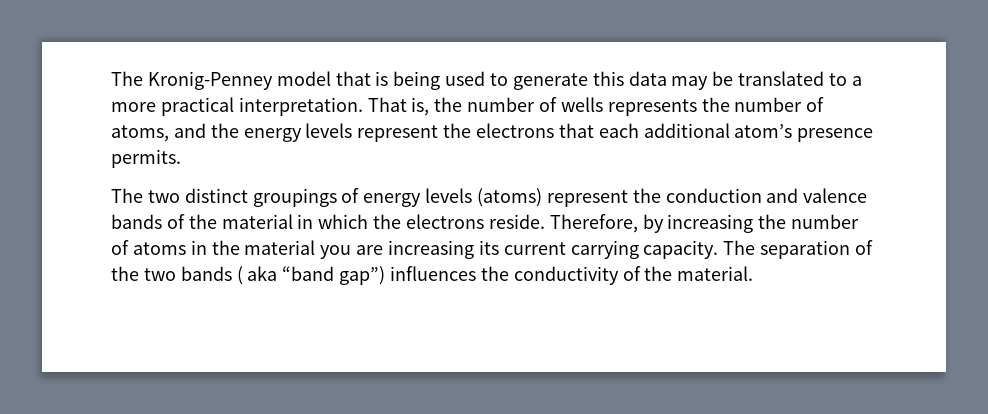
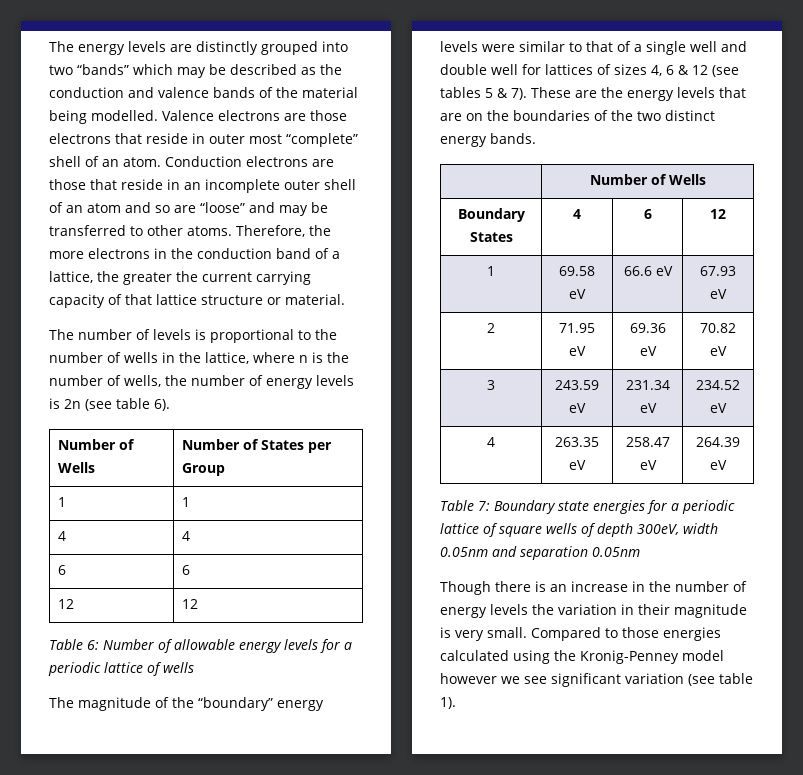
[111,71,862,90] [111,97,825,116] [111,123,874,142] [111,149,181,168] [111,188,628,207] The Kronig-Penney model that is being used to generate this data may be translated to a more practical interpretation. That is, the number of wells represents the number of atoms, and the energy levels represent the electrons that each additional atom’s presence permits. // The two distinct groupings of energy levels (atoms) represent -> [49,41,348,55] [49,64,316,78] The energy levels are distinctly grouped into two “bands” which may be described as
[297,214,860,233] [111,240,874,259] [111,266,754,285] in which the electrons reside. Therefore, by increasing the number of atoms in the material you are increasing its current carrying capacity. The separation of the two bands ( aka “band gap”) influences the conductivity of the material. -> [49,110,347,124] [49,133,358,147] [49,156,334,167] [49,179,356,193] [49,202,328,216] [49,225,331,237] [49,248,340,259] [49,271,311,285] [49,294,345,308] [49,329,337,343] [49,352,349,364] [49,375,354,389] [49,398,170,411] [58,439,136,450] [58,462,96,473] [182,439,333,453] [182,463,226,476] [58,497,67,507] [182,497,191,507] [58,531,67,541] [182,531,191,541] [58,565,67,575] [182,565,191,575] [58,599,75,609] [182,599,199,609] [49,639,352,653] [48,662,194,676] [49,697,324,711] [440,41,747,55] [440,64,739,77] [440,87,746,101] [440,110,715,121] [440,133,536,147] [589,174,706,185] [457,208,525,222] [469,232,513,242] [573,209,581,219] [643,209,652,219] [710,209,726,219] [487,266,495,276] [559,266,595,276] [569,289,586,299] [623,266,673,276] [700,266,736,276] [710,289,727,299] [487,323,495,333] [559,323,595,333] [569,346,586,356] [629,323,666,333] [639,346,657,356] [700,323,736,333] [710,346,727,356] [487,380,495,390] [555,380,599,390] [569,403,586,413] [625,380,670,390] [639,403,657,413] [696,380,740,390] [710,403,727,413] [487,437,495,447] [555,437,599,447] [569,460,586,470] [625,437,670,447] [639,460,657,470] [696,437,740,447] [710,460,727,470] [440,500,735,514] [440,523,718,537] [440,546,640,560] [440,581,747,595] [440,604,747,618] [440,627,721,641] [440,650,724,664] [440,673,753,687] [440,697,456,709] being modelled. Valence electrons are those electrons that reside in outer most “complete” shell of an atom. Conduction electrons are those that reside in an incomplete outer shell of an atom and so are “loose” and may be transferred to other atoms. Therefore, the more electrons in the conduction band of a lattice, the greater the current carrying capacity of that lattice structure or material. // The number of levels is proportional to the number of wells in the lattice, where n is the number of wells, the number of energy levels is 2n (see table 6). // Number of Wells | Number of States per Group // 1 | 1 // 4 | 4 // 6 | 6 // 12 | 12 // Table 6: Number of allowable energy levels for a periodic lattice of wells // The magnitude of the “boundary” energy levels were similar to that of a single well and double well for lattices of sizes 4, 6 & 12 (see tables 5 & 7). These are the energy levels that are on the boundaries of the two distinct energy bands. // | Number of Wells // Boundary States | 4 | 6 | 12 // 1 | 69.58 eV | 66.6 eV | 67.93 eV // 2 | 71.95 eV | 69.36 eV | 70.82 eV // 3 | 243.59 eV | 231.34 eV | 234.52 eV // 4 | 263.35 eV | 258.47 eV | 264.39 eV // Table 7: Boundary state energies for a periodic lattice of square wells of depth 300eV, width 0.05nm and separation 0.05nm // Though there is an increase in the number of energy levels the variation in their magnitude is very small. Compared to those energies calculated using the Kronig-Penney model however we see significant variation (see table 1).

